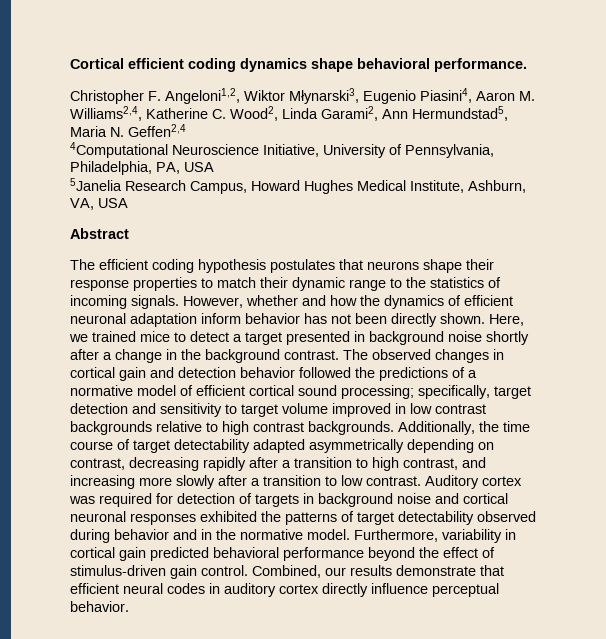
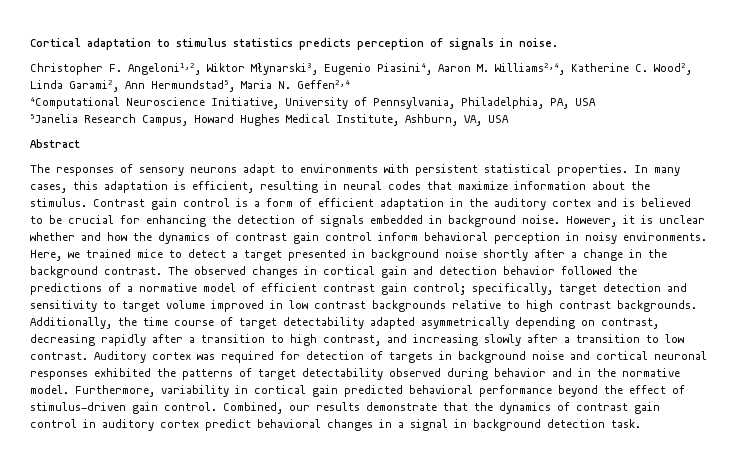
[128,58,527,72] efficient coding dynamics shape behavioral performance. -> [87,38,558,50] adaptation to stimulus statistics predicts perception of signals in noise.
[99,259,494,273] [70,277,501,291] [70,295,243,309] efficient coding hypothesis postulates that neurons shape their response properties to match their dynamic range to the statistics of incoming signals. However, -> [56,164,680,176] [30,181,650,193] [30,198,691,210] [30,215,705,227] responses of sensory neurons adapt to environments with persistent statistical properties. In many cases, this adaptation is efficient, resulting in neural codes that maximize information about the stimulus. Contrast gain control is a form of efficient adaptation in the auditory cortex and is believed to be crucial for enhancing the detection of signals embedded in background noise. However, it is unclear
[464,295,513,306] [70,313,485,327] efficient neuronal adaptation inform behavior has not been directly shown. -> [235,232,707,244] contrast gain control inform behavioral perception in noisy environments.
[249,385,414,399] cortical sound processing; -> [323,283,466,295] contrast gain control;
[139,477,172,486] more -> (478, 340) none
[70,583,499,597] [70,601,129,612] efficient neural codes in auditory cortex directly influence perceptual behavior. -> [474,402,660,414] [30,419,641,431] the dynamics of contrast gain control in auditory cortex predict behavioral changes in a signal in background detection task.

